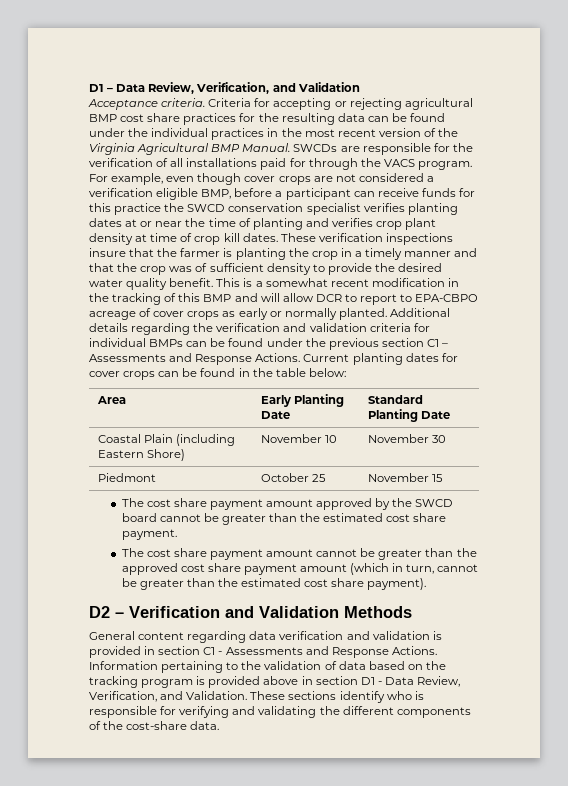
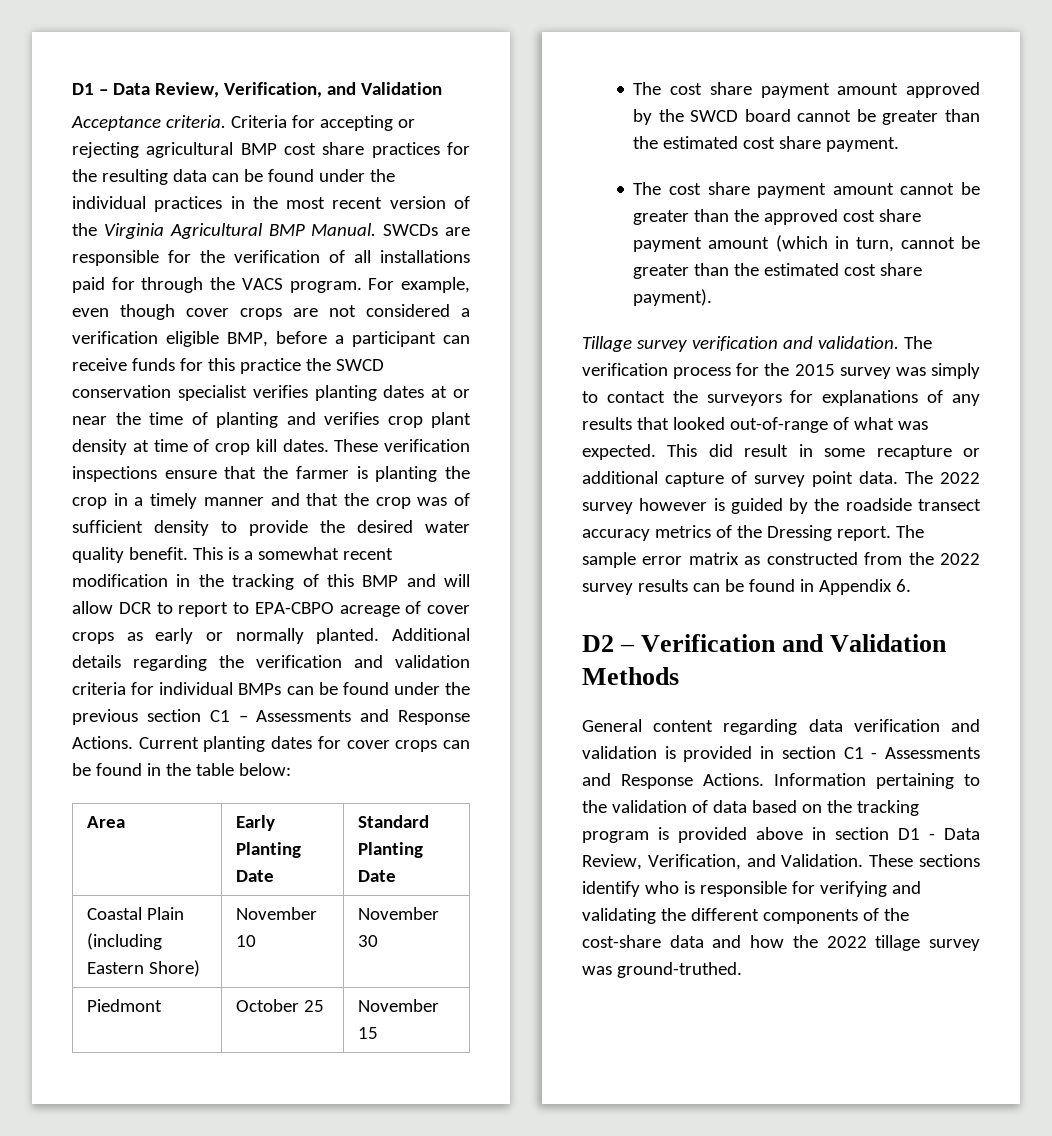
[89,248,126,257] insure -> [164,470,217,479] ensure
(427, 584) none -> [582,336,932,352] [582,363,980,379] [582,390,980,406] [582,417,928,433] [582,444,981,460] [582,471,980,487] [582,498,981,514] [582,525,924,541] [582,552,981,568] [582,579,911,595] // Tillage survey verification and validation. The verification process for the 2015 survey was simply to contact the surveyors for explanations of any results that looked out-of-range of what was expected. This did result in some recapture or additional capture of survey point data. The 2022 survey however is guided by the roadside transect accuracy metrics of the Dressing report. The sample error matrix as constructed from the 2022 survey results can be found in Appendix 6.
[190,721,220,730] data. -> [669,935,980,951] [582,962,742,978] data and how the 2022 tillage survey was ground-truthed.

